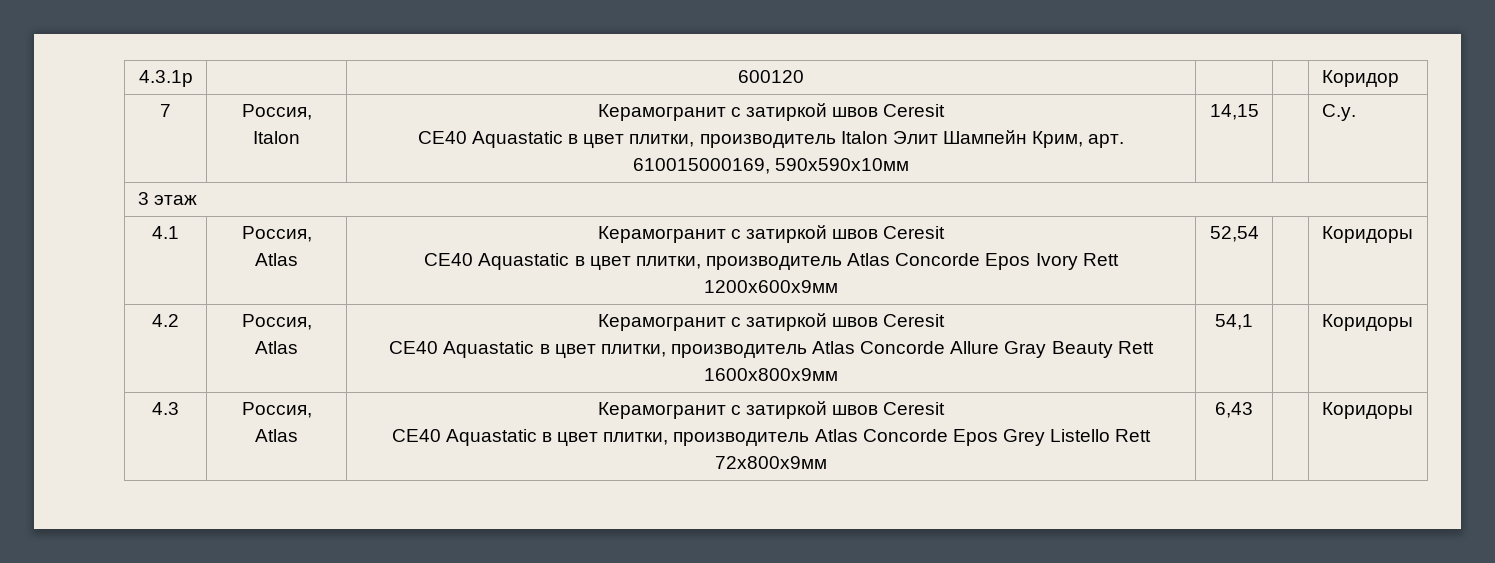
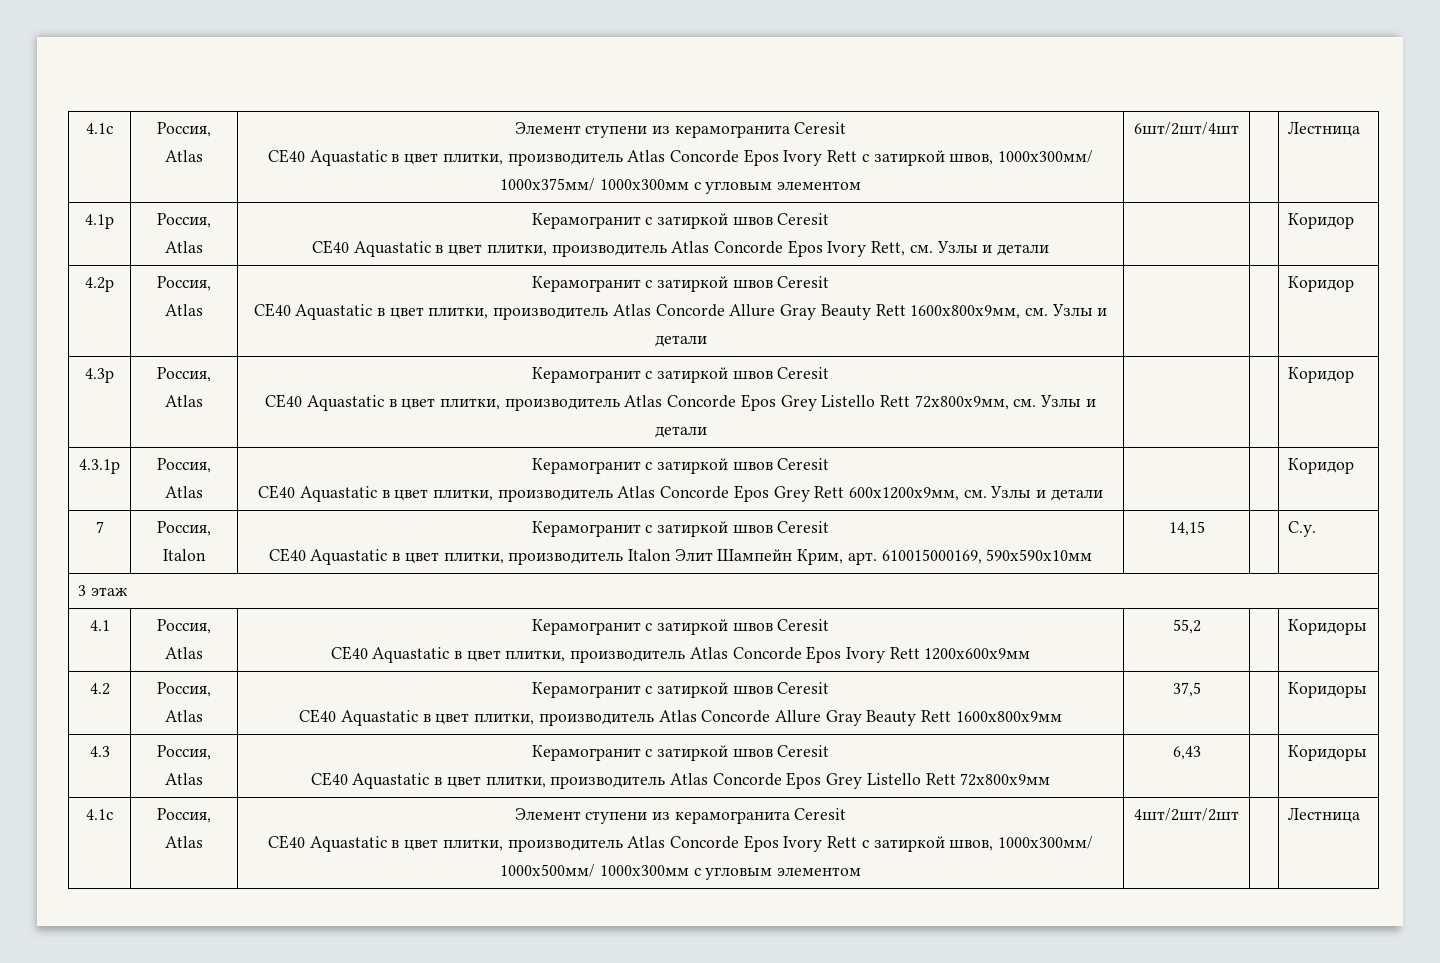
[138,70,193,87] [737,70,804,83] 4.3.1р | | 600120 -> [86,123,113,134] [157,122,211,137] [165,150,203,162] [514,122,847,138] [267,149,1094,166] [500,178,861,194] [1134,122,1239,135] [1288,121,1361,137] [85,214,114,229] [157,213,211,228] [165,241,203,253] [531,213,830,229] [311,240,1050,257] [1288,213,1355,229] [85,277,114,292] [157,276,211,291] [165,304,203,316] [531,276,830,292] [253,303,1108,320] [654,335,707,347] [1288,276,1355,292] [85,368,114,383] [157,367,211,382] [165,395,203,407] [531,367,830,383] [265,394,1096,411] [654,426,707,438] [1288,367,1355,383] [79,459,120,474] [157,458,211,473] [165,486,203,498] [531,458,830,474] [258,485,1103,502] 4.1с | Россия, Atlas | Элемент ступени из керамогранита Ceresit // CE40 Aquastatic в цвет плитки, производитель Atlas Concorde Epos Ivory Rett с затиркой швов, 1000х300мм/ 1000х375мм/ 1000х300мм с угловым элементом | 6шт/2шт/4шт | | Лестница // 4.1р | Россия, Atlas | Керамогранит с затиркой швов Ceresit // CE40 Aquastatic в цвет плитки, производитель Atlas Concorde Epos Ivory Rett, см. Узлы и детали | | | Коридор // 4.2р | Россия, Atlas | Керамогранит с затиркой швов Ceresit // CE40 Aquastatic в цвет плитки, производитель Atlas Concorde Allure Gray Beauty Rett 1600x800х9мм, см. Узлы и детали | | | Коридор // 4.3р | Россия, Atlas | Керамогранит с затиркой швов Ceresit // CE40 Aquastatic в цвет плитки, производитель Atlas Concorde Epos Grey Listello Rett 72x800x9мм, см. Узлы и детали | | | Коридор // 4.3.1р | Россия, Atlas | Керамогранит с затиркой швов Ceresit // CE40 Aquastatic в цвет плитки, производитель Atlas Concorde Epos Grey Rett 600x1200x9мм, см. Узлы и детали
[1209,226,1259,242] 52,54 -> [1172,619,1201,634] 55,2
[1215,314,1253,330] 54,1 -> [1172,682,1201,697] 37,5
(1413, 410) none -> [86,809,113,820] [157,808,211,823] [165,836,203,848] [514,808,847,824] [267,835,1094,852] [500,864,861,880] [1134,808,1239,821] [1288,807,1361,823] // 4.1с | Россия, Atlas | Элемент ступени из керамогранита Ceresit // CE40 Aquastatic в цвет плитки, производитель Atlas Concorde Epos Ivory Rett с затиркой швов, 1000х300мм/ 1000х500мм/ 1000х300мм с угловым элементом | 4шт/2шт/2шт | | Лестница

